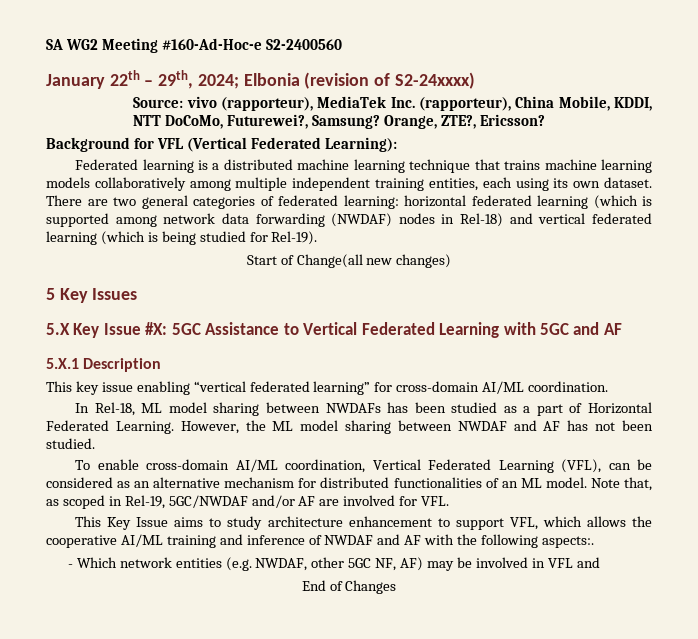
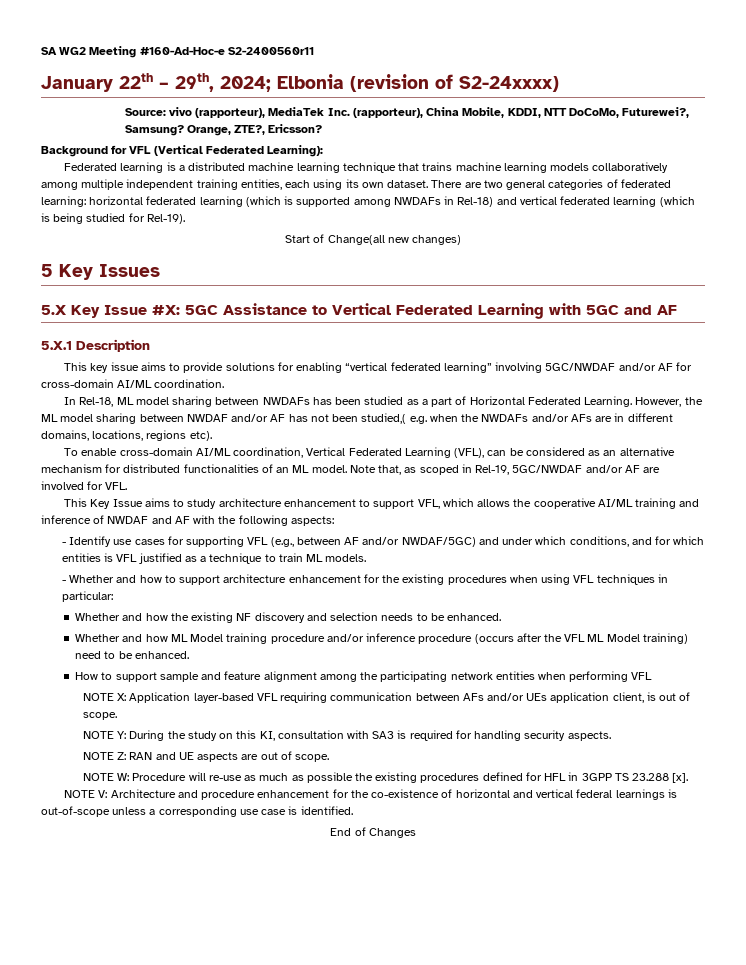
[265,39,342,50] S2-2400560 -> [227,47,314,55] S2-2400560r11
[163,213,435,227] network data forwarding (NWDAF) nodes -> [393,197,441,205] NWDAFs
[136,381,371,395] enabling “vertical federated learning” -> [140,362,673,373] aims to provide solutions for enabling “vertical federated learning” involving 5GC/NWDAF and/or AF
[513,420,537,431] and -> [231,414,269,422] and/or
[46,438,95,449] studied. -> [361,413,673,424] [41,430,212,441] studied,( e.g. when the NWDAFs and/or AFs are in different domains, locations, regions etc).
[541,536,594,548] [67,557,600,571] aspects:. // - Which network entities (e.g. NWDAF, other 5GC NF, AF) may be involved in VFL and -> [290,516,334,526] [61,536,705,547] [61,553,367,564] [61,574,668,585] [61,591,113,602] [75,612,501,623] [75,633,688,644] [75,651,189,659] [75,671,653,682] [82,692,691,703] [82,712,117,720] [82,730,611,741] [82,751,329,762] [82,772,689,783] [64,789,677,800] [41,806,353,817] aspects: // - Identify use cases for supporting VFL (e.g., between AF and/or NWDAF/5GC) and under which conditions, and for which entities is VFL justified as a technique to train ML models. // - Whether and how to support architecture enhancement for the existing procedures when using VFL techniques in particular: // Whether and how the existing NF discovery and selection needs to be enhanced. // Whether and how ML Model training procedure and/or inference procedure (occurs after the VFL ML Model training) need to be enhanced. // How to support sample and feature alignment among the participating network entities when performing VFL // NOTE X: Application layer-based VFL requiring communication between AFs and/or UEs application client, is out of scope. // NOTE Y: During the study on this KI, consultation with SA3 is required for handling security aspects. // NOTE Z: RAN and UE aspects are out of scope. // NOTE W: Procedure will re-use as much as possible the existing procedures defined for HFL in 3GPP TS 23.288 [x]. // NOTE V: Architecture and procedure enhancement for the co-existence of horizontal and vertical federal learnings is out-of-scope unless a corresponding use case is identified.

